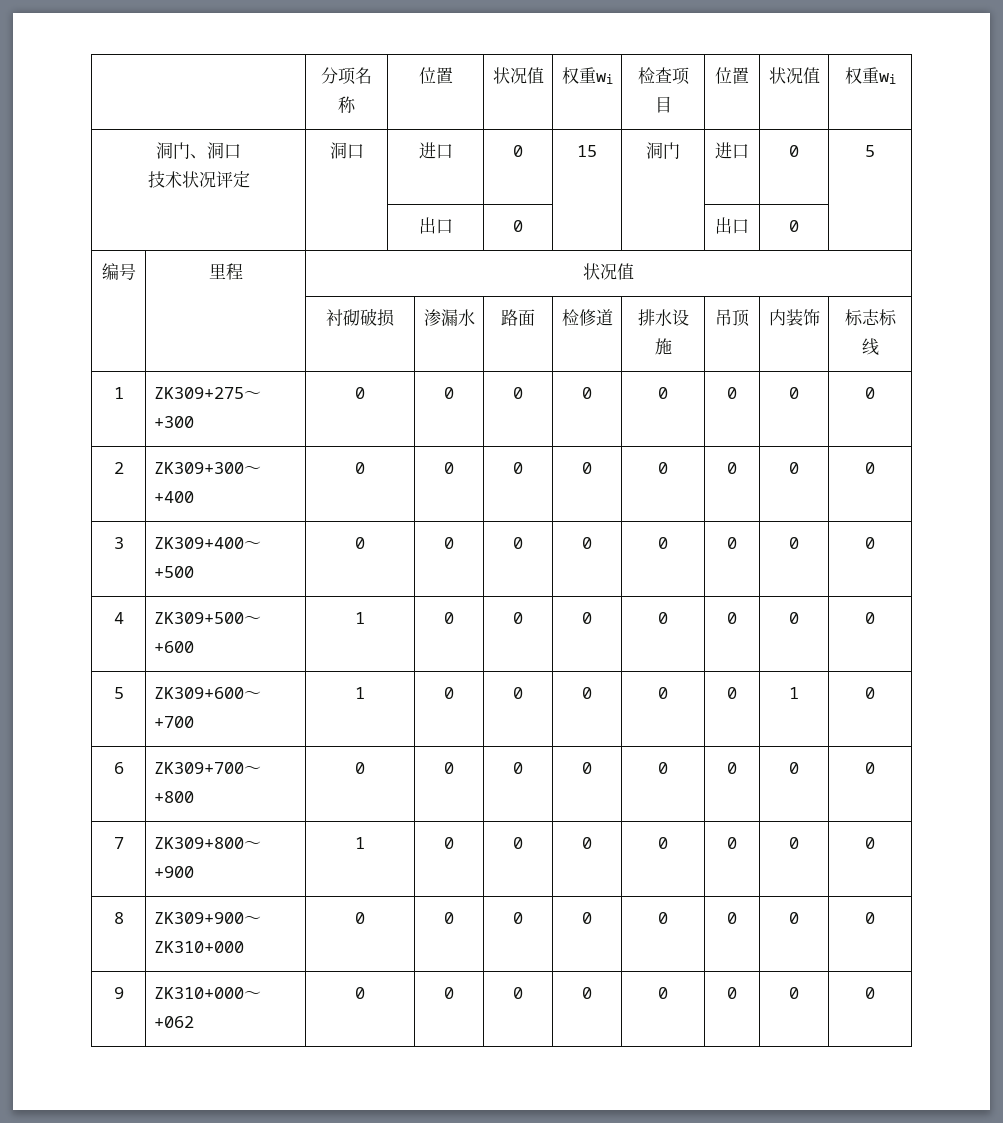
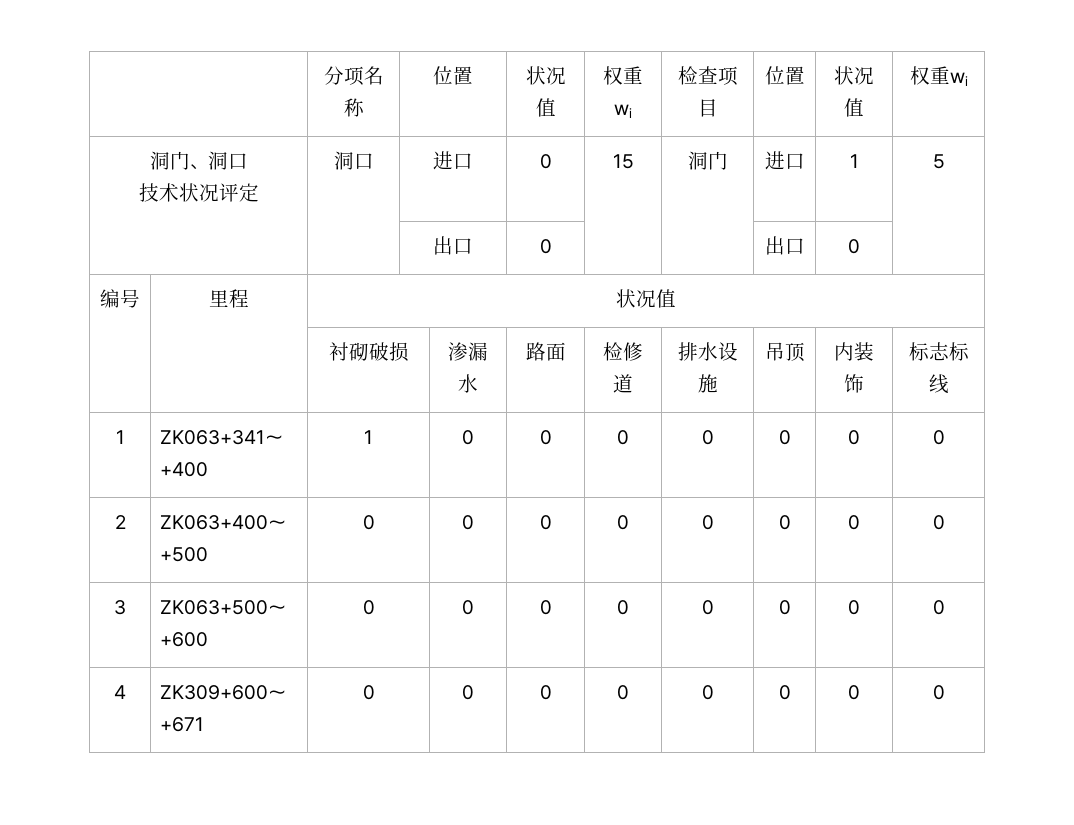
[789,145,799,157] 0 -> [849,154,859,168] 1
[154,387,262,399] [154,416,195,428] [355,387,365,399] ZK309+275～+300 | 0 -> [160,430,284,445] [160,462,209,477] [364,430,373,444] ZK063+341～+400 | 1
[154,462,262,474] [154,491,195,503] ZK309+300～+400 -> [160,515,287,530] [160,547,209,562] ZK063+400～+500
[154,537,262,549] [154,566,195,578] ZK309+400～+500 -> [160,600,287,615] [160,632,209,647] ZK063+500～+600
[154,612,262,624] [154,641,195,653] [355,612,365,624] [444,612,454,624] [513,612,523,624] [582,612,592,624] [658,612,668,624] [727,612,737,624] [789,612,799,624] [865,612,875,624] [113,687,124,699] [154,687,262,699] [154,716,195,728] [355,687,365,699] [444,687,454,699] [513,687,523,699] [582,687,592,699] [658,687,668,699] [727,687,737,699] [789,687,799,699] [865,687,875,699] [113,762,124,774] [154,762,262,774] [154,791,195,803] [355,762,365,774] [444,762,454,774] [513,762,523,774] [582,762,592,774] [658,762,668,774] [727,762,737,774] [789,762,799,774] [865,762,875,774] [113,837,124,849] [154,837,262,849] [154,866,195,878] [355,837,365,849] [444,837,454,849] [513,837,523,849] [582,837,592,849] [658,837,668,849] [727,837,737,849] [789,837,799,849] [865,837,875,849] [113,912,124,924] [154,912,262,924] [154,941,245,953] [355,912,365,924] [444,912,454,924] [513,912,523,924] [582,912,592,924] [658,912,668,924] [727,912,737,924] [789,912,799,924] [865,912,875,924] [113,987,124,999] [154,987,262,999] [154,1016,195,1028] [355,987,365,999] [444,987,454,999] [513,987,523,999] [582,987,592,999] [658,987,668,999] [727,987,737,999] [789,987,799,999] [865,987,875,999] ZK309+500～+600 | 1 | 0 | 0 | 0 | 0 | 0 | 0 | 0 // 5 | ZK309+600～+700 | 1 | 0 | 0 | 0 | 0 | 0 | 1 | 0 // 6 | ZK309+700～+800 | 0 | 0 | 0 | 0 | 0 | 0 | 0 | 0 // 7 | ZK309+800～+900 | 1 | 0 | 0 | 0 | 0 | 0 | 0 | 0 // 8 | ZK309+900～ZK310+000 | 0 | 0 | 0 | 0 | 0 | 0 | 0 | 0 // 9 | ZK310+000～+062 | 0 | 0 | 0 | 0 | 0 | 0 | 0 | 0 -> [160,685,287,700] [160,717,205,732] [362,685,375,700] [462,685,474,700] [539,685,552,700] [617,685,629,700] [701,685,714,700] [778,685,791,700] [848,685,860,700] [932,685,945,700] ZK309+600～+671 | 0 | 0 | 0 | 0 | 0 | 0 | 0 | 0

